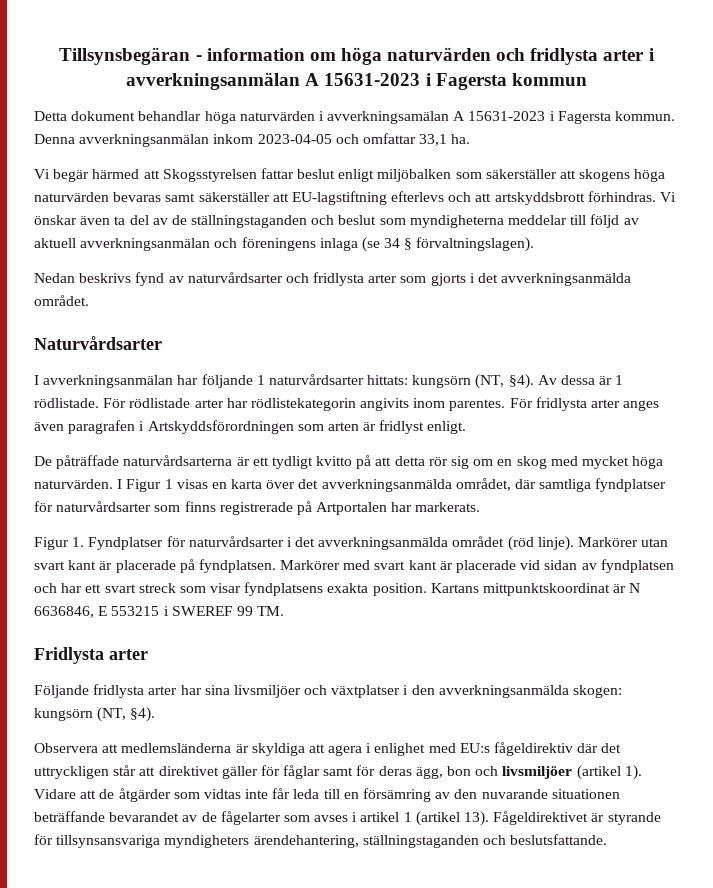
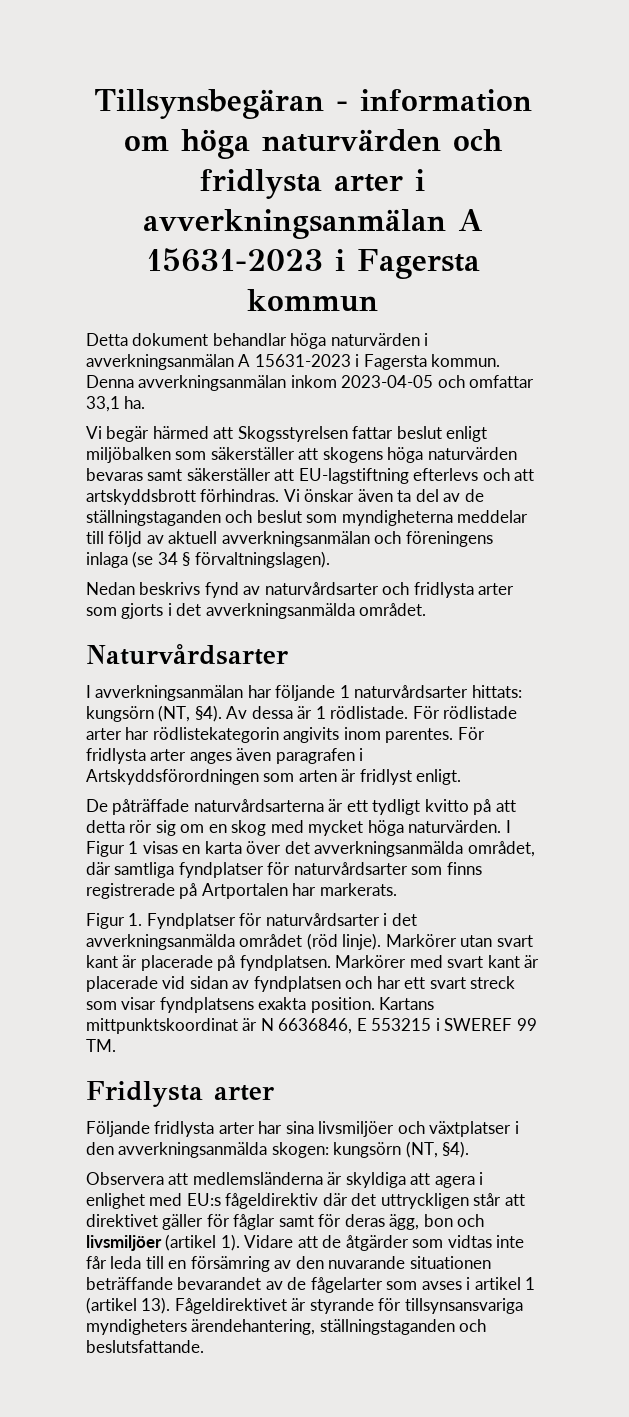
[327,111,450,124] avverkningsamälan -> [86,354,234,370] avverkningsanmälan

